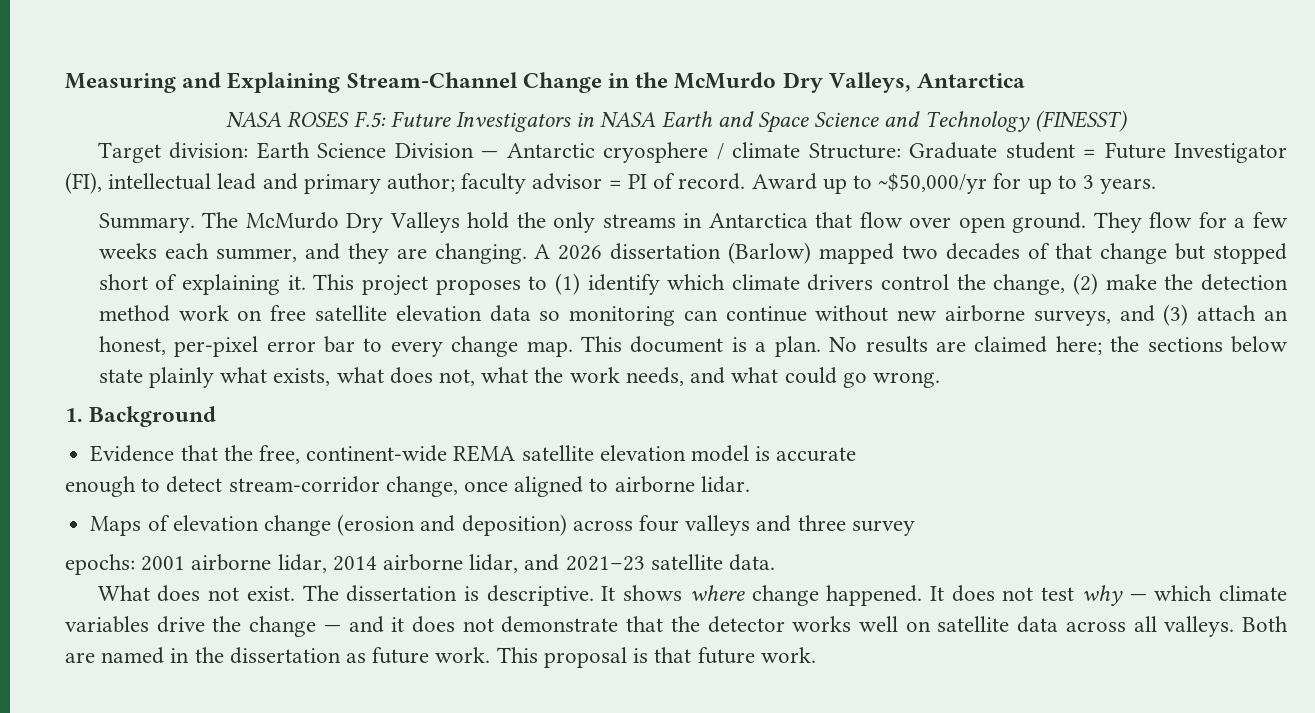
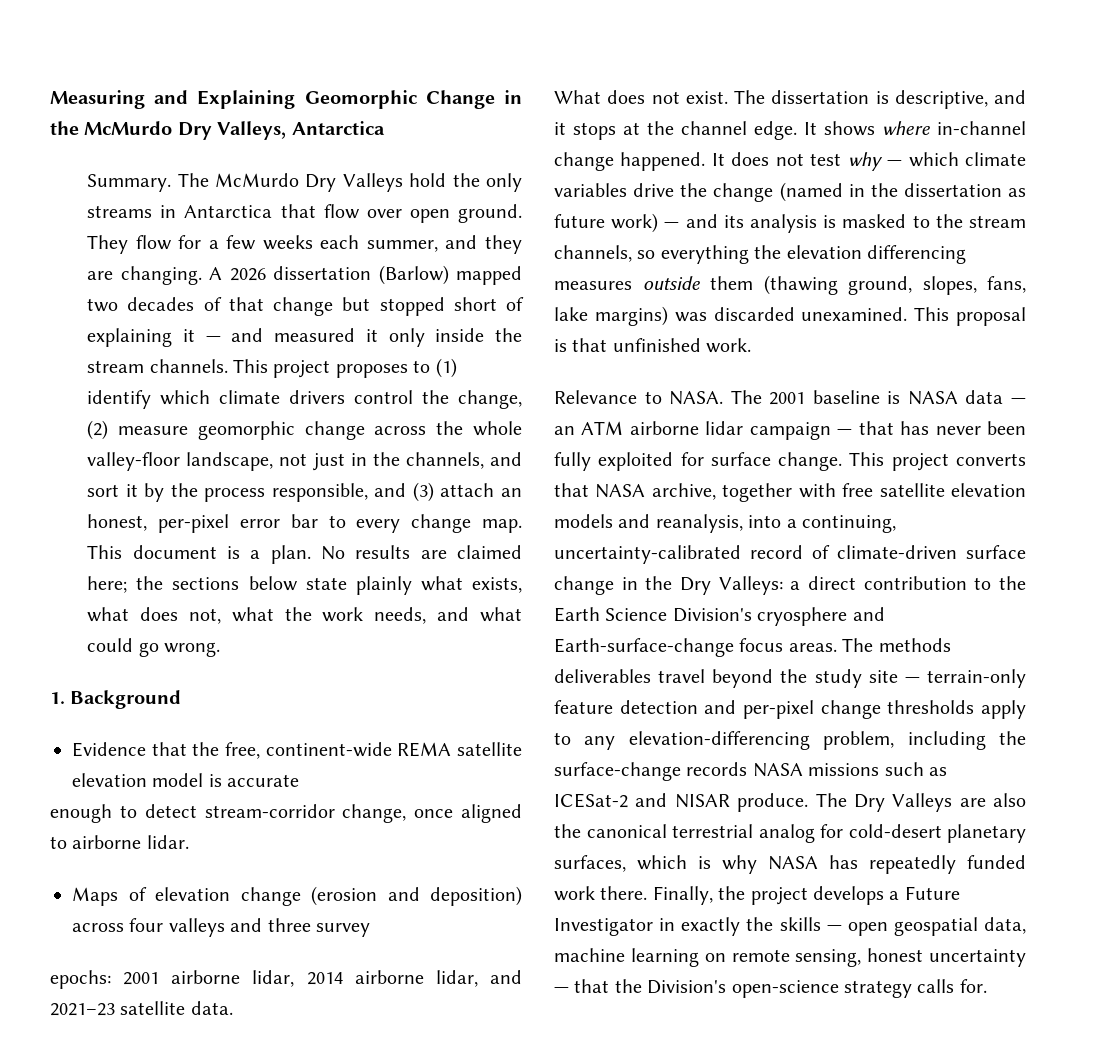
[346,72,518,88] Stream-Channel -> [304,90,417,109] Geomorphic
[226,110,1127,133] [97,142,1287,163] [65,172,1157,194] // NASA ROSES F.5: Future Investigators in NASA Earth and Space Science and Technology (FINESST) // Target division: Earth Science Division — Antarctic cryosphere / climate Structure: Graduate student = Future Investigator (FI), intellectual lead and primary author; faculty advisor = PI of record. Award up to ~$50,000/yr for up to 3 years. -> (385, 128) none
[287,275,306,290] it. -> [182,328,522,347] [87,359,228,373] it — and measured it only inside the stream channels.
[1105,274,1289,291] [98,305,1111,326] make the detection method work on free satellite elevation data so monitoring can continue without new airborne surveys, -> [118,421,522,440] [87,452,522,471] [87,483,368,502] measure geomorphic change across the whole valley-floor landscape, not just in the channels, and sort it by the process responsible,
[486,585,594,606] descriptive. -> [894,90,1026,109] [554,121,797,140] descriptive, and it stops at the channel edge.
(745, 593) none -> [937,121,1026,135] in-channel
[323,616,1288,637] [65,647,165,664] — and it does not demonstrate that the detector works well on satellite data across all valleys. Both are named -> [779,182,843,202] (named
[435,647,491,663] work. -> [611,213,1026,233] [554,245,966,264] [554,275,1026,295] [554,306,908,326] work) — and its analysis is masked to the stream channels, so everything the elevation differencing measures outside them (thawing ground, slopes, fans, lake margins) was discarded unexamined.
[697,647,816,664] future work. -> [612,338,752,353] [554,390,1026,405] [554,421,1026,440] [554,452,1026,471] [554,483,1026,502] [554,514,896,533] [554,545,1026,564] [554,576,1026,595] [554,607,885,626] [554,638,951,657] [554,669,1026,688] [554,700,1026,719] [554,731,1026,750] [554,762,947,781] [554,793,1026,812] [554,824,1026,843] [554,855,1026,874] [554,886,960,905] [554,917,1026,936] [554,948,1026,967] [554,979,987,998] unfinished work. // Relevance to NASA. The 2001 baseline is NASA data — an ATM airborne lidar campaign — that has never been fully exploited for surface change. This project converts that NASA archive, together with free satellite elevation models and reanalysis, into a continuing, uncertainty-calibrated record of climate-driven surface change in the Dry Valleys: a direct contribution to the Earth Science Division's cryosphere and Earth-surface-change focus areas. The methods deliverables travel beyond the study site — terrain-only feature detection and per-pixel change thresholds apply to any elevation-differencing problem, including the surface-change records NASA missions such as ICESat-2 and NISAR produce. The Dry Valleys are also the canonical terrestrial analog for cold-desert planetary surfaces, which is why NASA has repeatedly funded work there. Finally, the project develops a Future Investigator in exactly the skills — open geospatial data, machine learning on remote sensing, honest uncertainty — that the Division's open-science strategy calls for.

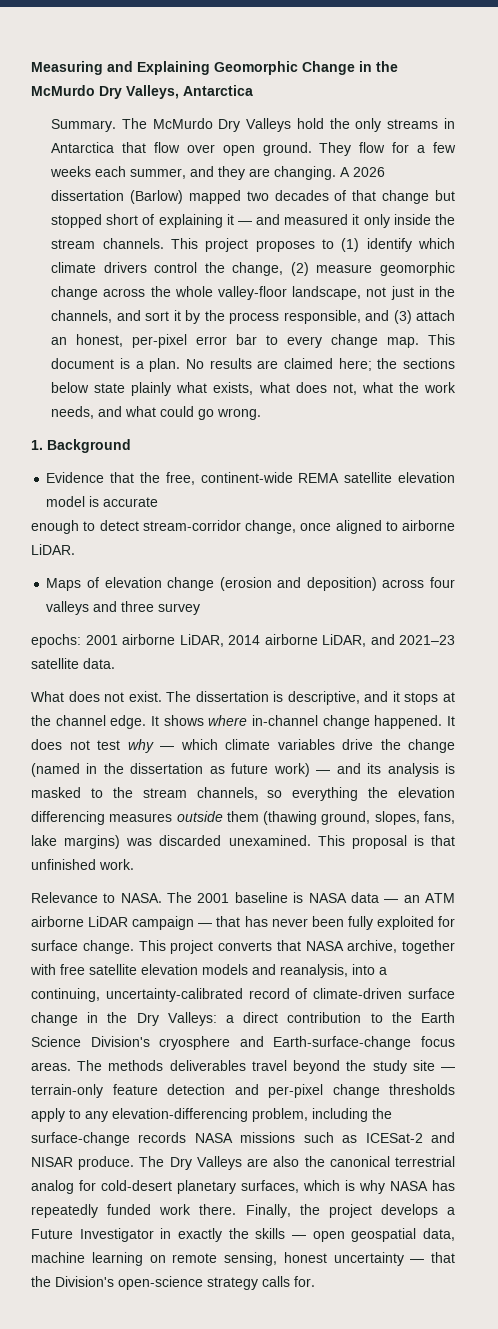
[146,835,189,849] lidar. -> [31,544,75,555] LiDAR.
[252,970,295,987] lidar, -> [179,634,224,647] LiDAR,
[435,970,478,987] lidar, -> [322,634,366,647] LiDAR,
[705,421,744,435] lidar -> [88,916,129,927] LiDAR

